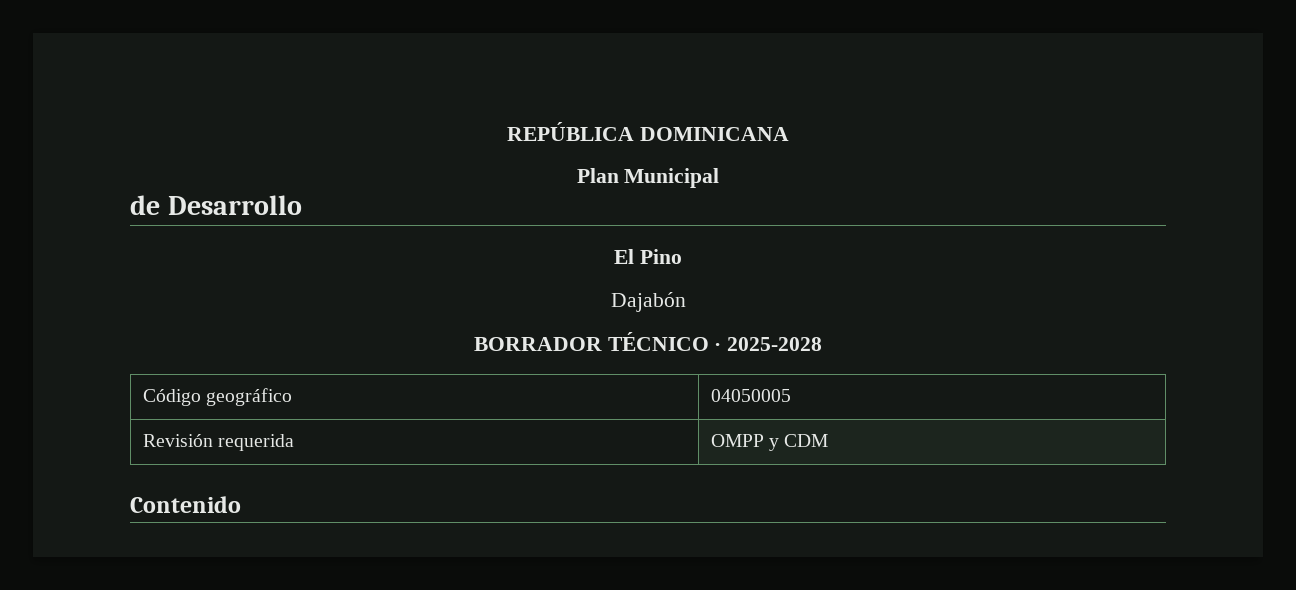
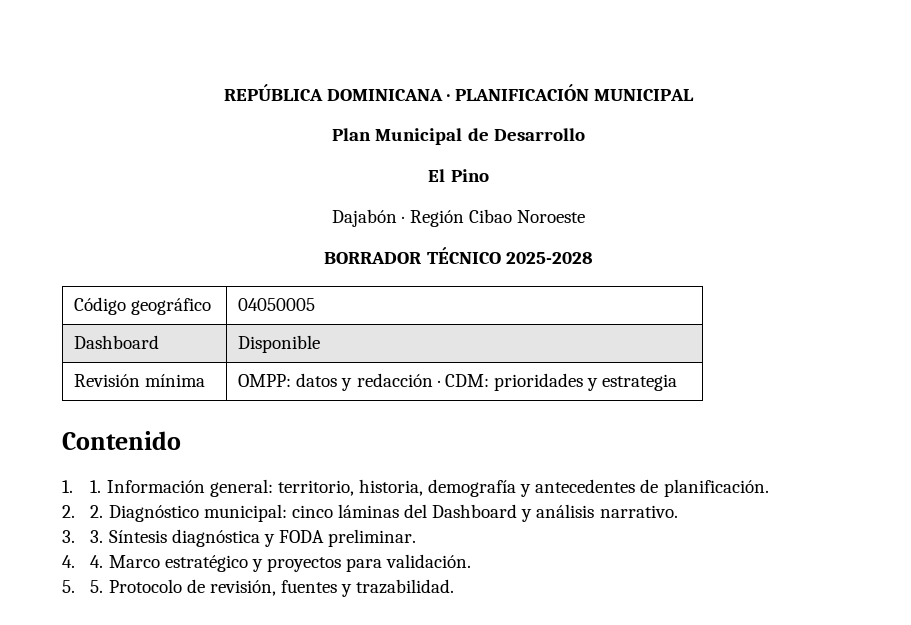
(789, 134) none -> [447,84,695,101] · PLANIFICACIÓN MUNICIPAL
(720, 178) // -> (463, 136) none
(686, 302) none -> [402,209,585,227] · Región Cibao Noroeste
[714,343,722,351] · -> (501, 255) none
(791, 395) none -> [74,335,160,349] [238,335,321,353] // Dashboard | Disponible
[218,434,295,451] [710,434,829,451] [130,496,241,513] requerida | OMPP y CDM // Contenido -> [145,374,206,387] [238,373,678,391] [62,431,181,450] [62,479,769,497] [62,504,678,522] [62,529,417,547] [62,554,472,572] [62,579,455,597] mínima | OMPP: datos y redacción · CDM: prioridades y estrategia // Contenido // 1. 1. Información general: territorio, historia, demografía y antecedentes de planificación. // 2. 2. Diagnóstico municipal: cinco láminas del Dashboard y análisis narrativo. // 3. 3. Síntesis diagnóstica y FODA preliminar. // 4. 4. Marco estratégico y proyectos para validación. // 5. 5. Protocolo de revisión, fuentes y trazabilidad.

